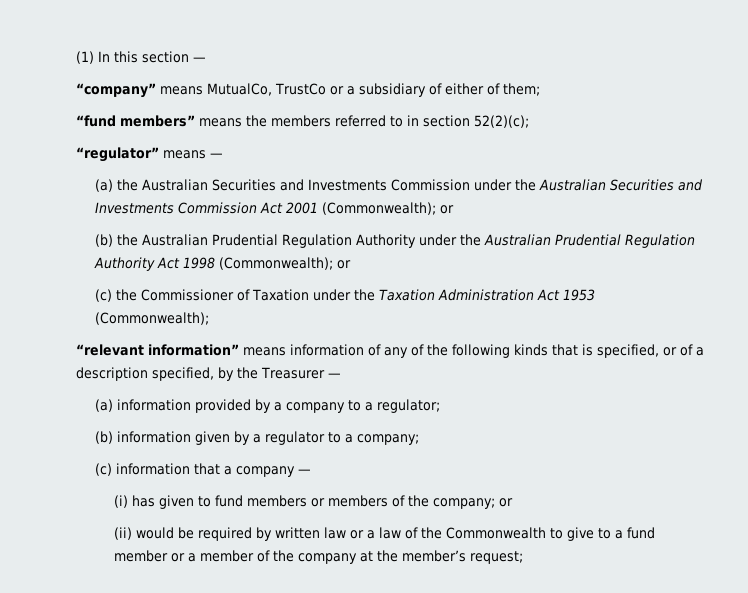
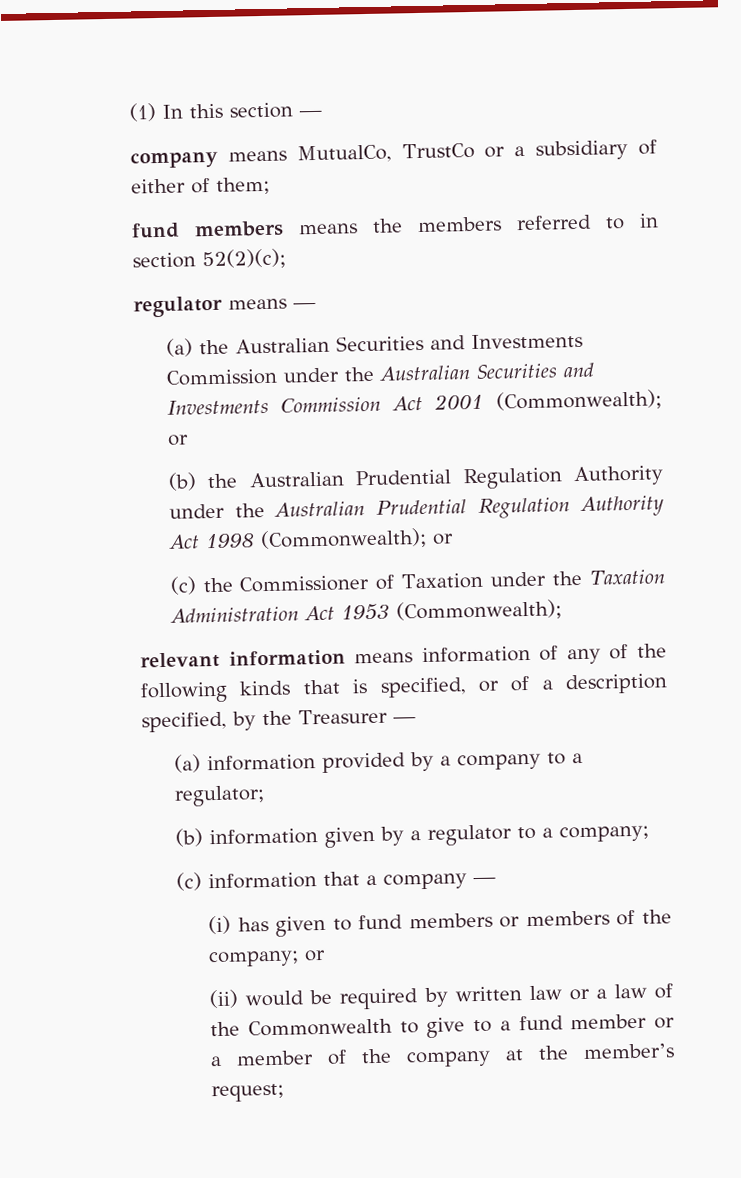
[76,83,157,98] “company” -> [130,150,219,169] company
[76,115,196,127] “fund members” -> [131,220,285,239] fund members
[76,147,160,162] “regulator” -> [133,295,224,318] regulator
[76,344,240,356] “relevant information” -> [140,649,346,669] relevant information

